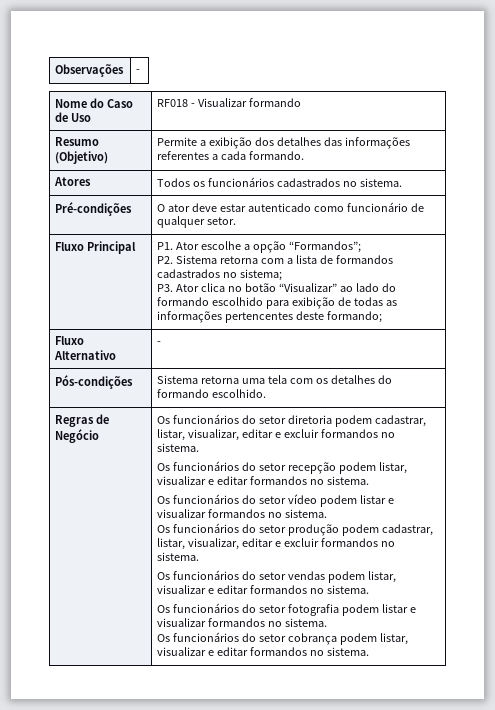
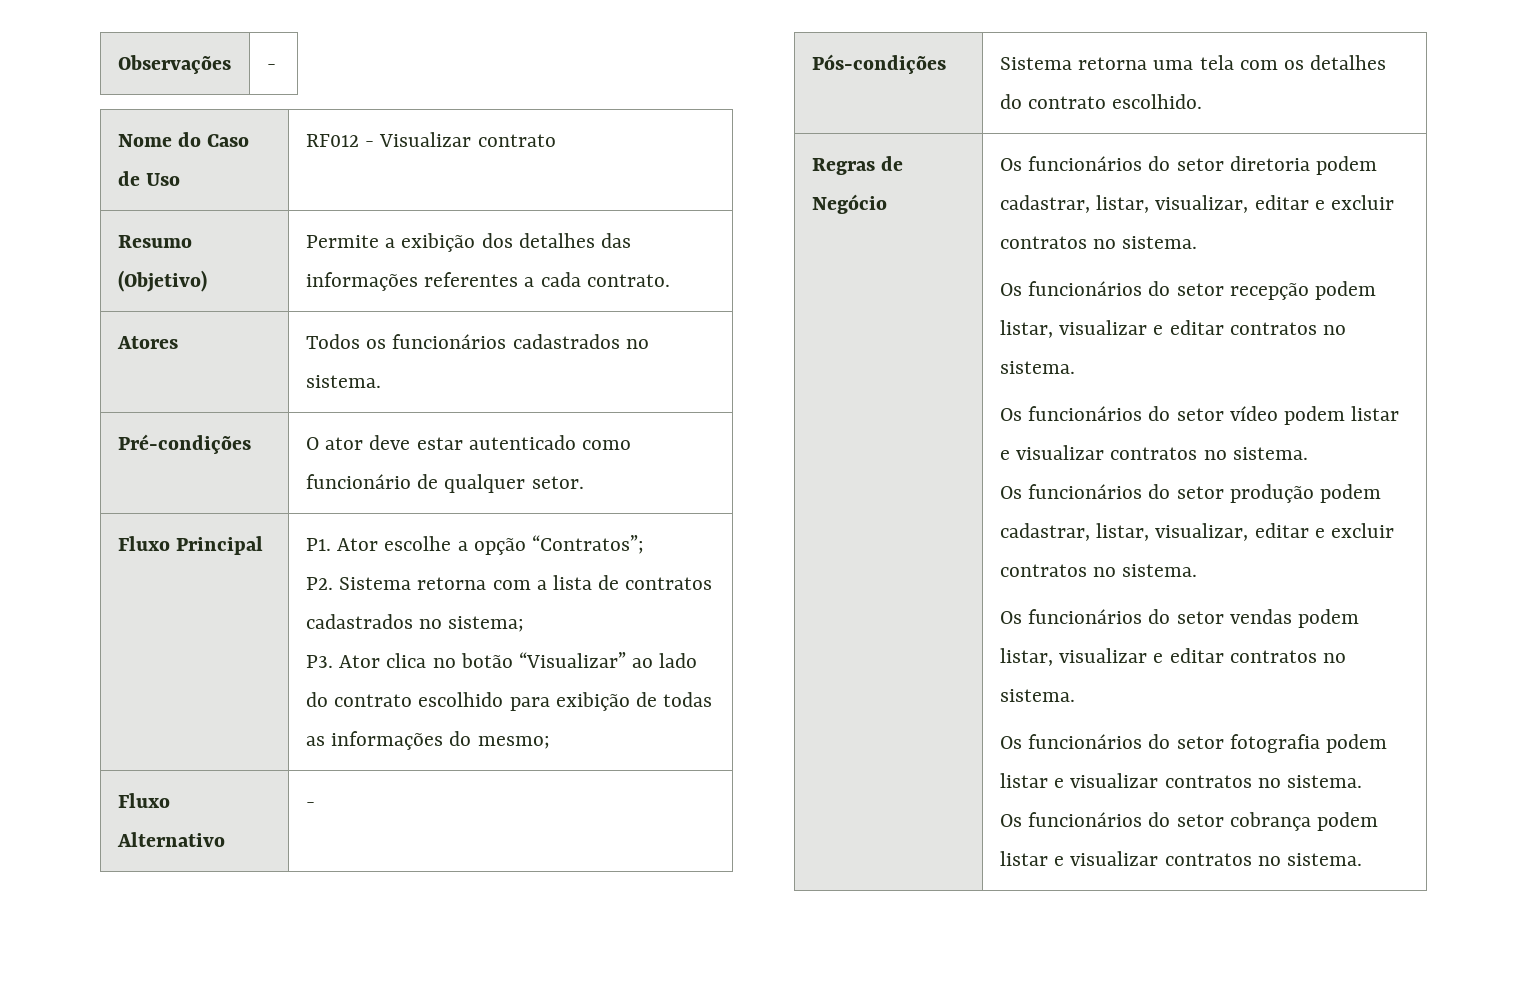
[157,99,189,107] RF018 -> [305,134,359,147] RF012
[249,98,302,107] formando -> [477,134,556,147] contrato
[249,151,305,160] formando. -> [586,274,670,287] contrato.
[289,241,362,253] “Formandos”; -> [531,535,644,554] “Contratos”;
[336,255,394,264] formandos -> [625,577,713,590] contratos
[157,297,210,306] formando -> [334,694,413,707] contrato
[225,311,383,323] pertencentes deste formando; -> [449,731,550,749] do mesmo;
[157,389,210,398] formando -> [1028,96,1107,109] contrato
[321,429,379,438] formandos -> [999,236,1087,249] contratos
[250,476,308,485] formandos -> [1229,322,1317,335] contratos
[208,509,266,518] formandos -> [1110,447,1198,460] contratos
[321,538,379,547] formandos -> [999,564,1087,577] contratos
[250,585,308,594] formandos -> [1229,650,1317,663] contratos
[208,618,266,627] formandos -> [1164,775,1252,788] contratos
[380,633,409,645] [157,647,308,656] listar, visualizar e editar formandos -> [999,851,1252,866] listar e visualizar contratos

